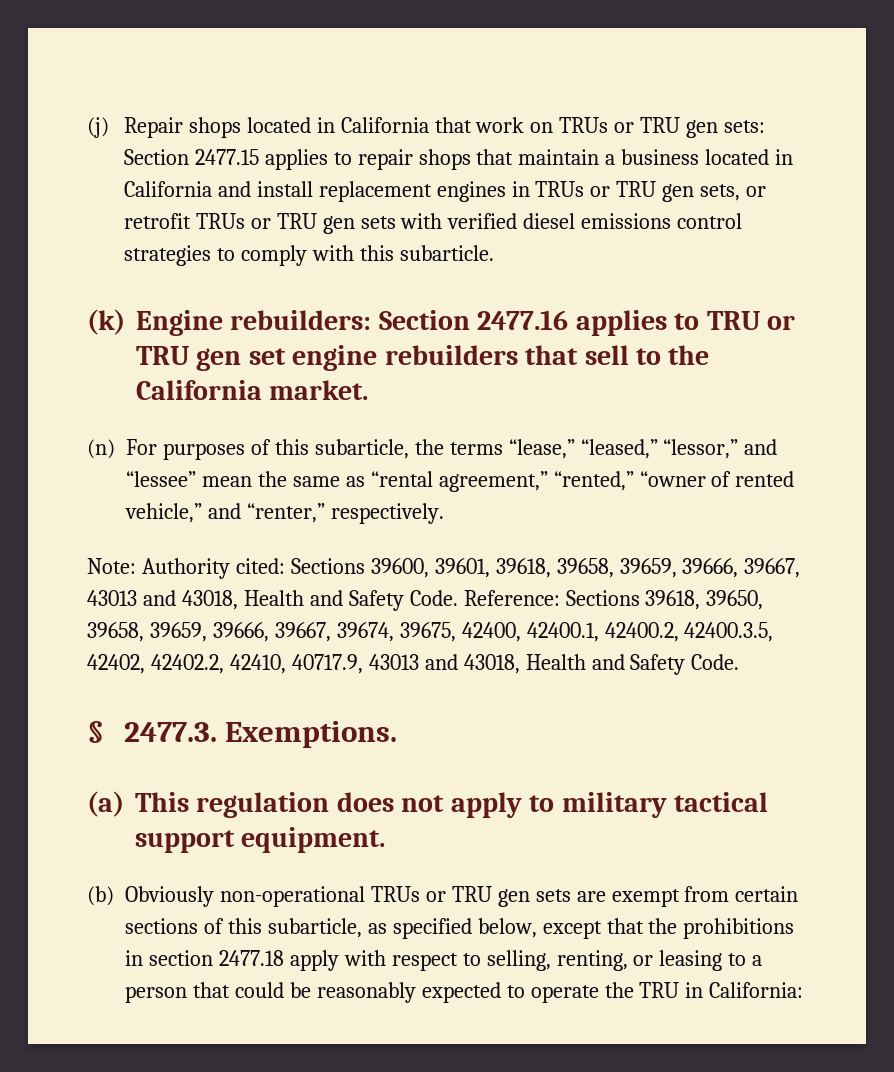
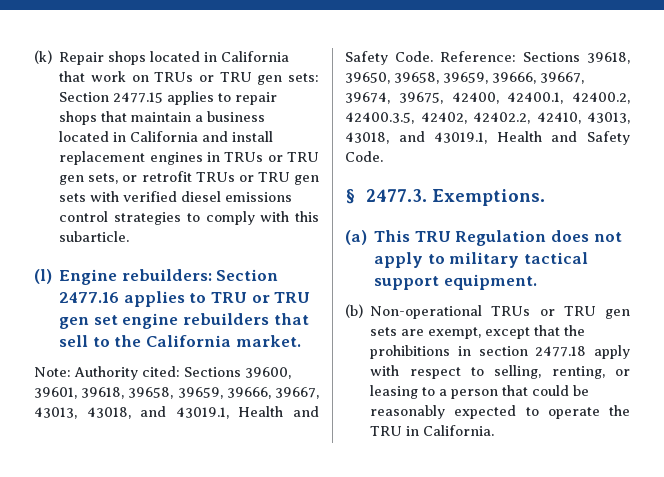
[87,117,109,138] (j) -> [34,50,52,64] (k)
[87,309,125,335] (k) -> [34,269,52,284] (l)
[87,439,778,460] [126,471,795,492] [125,503,444,524] // (n) For purposes of this subarticle, the terms “lease,” “leased,” “lessor,” and “lessee” mean the same as “rental agreement,” “rented,” “owner of rented vehicle,” and “renter,” respectively. -> (301, 341) none
[87,590,238,610] 43013 and 43018, -> [34,406,229,419] 43013, 43018, and 43019.1,
[291,654,520,674] 40717.9, 43013 and 43018, -> [587,112,630,124] [345,131,488,144] 43013, 43018, and 43019.1,
[196,792,330,818] regulation -> [414,230,547,246] TRU Regulation
[125,886,365,907] Obviously non-operational -> [370,305,483,319] Non-operational
[611,886,799,907] [125,918,537,939] exempt from certain sections of this subarticle, as specified below, -> [428,327,482,339] exempt,
[709,982,804,998] California: -> [423,425,495,436] California.

